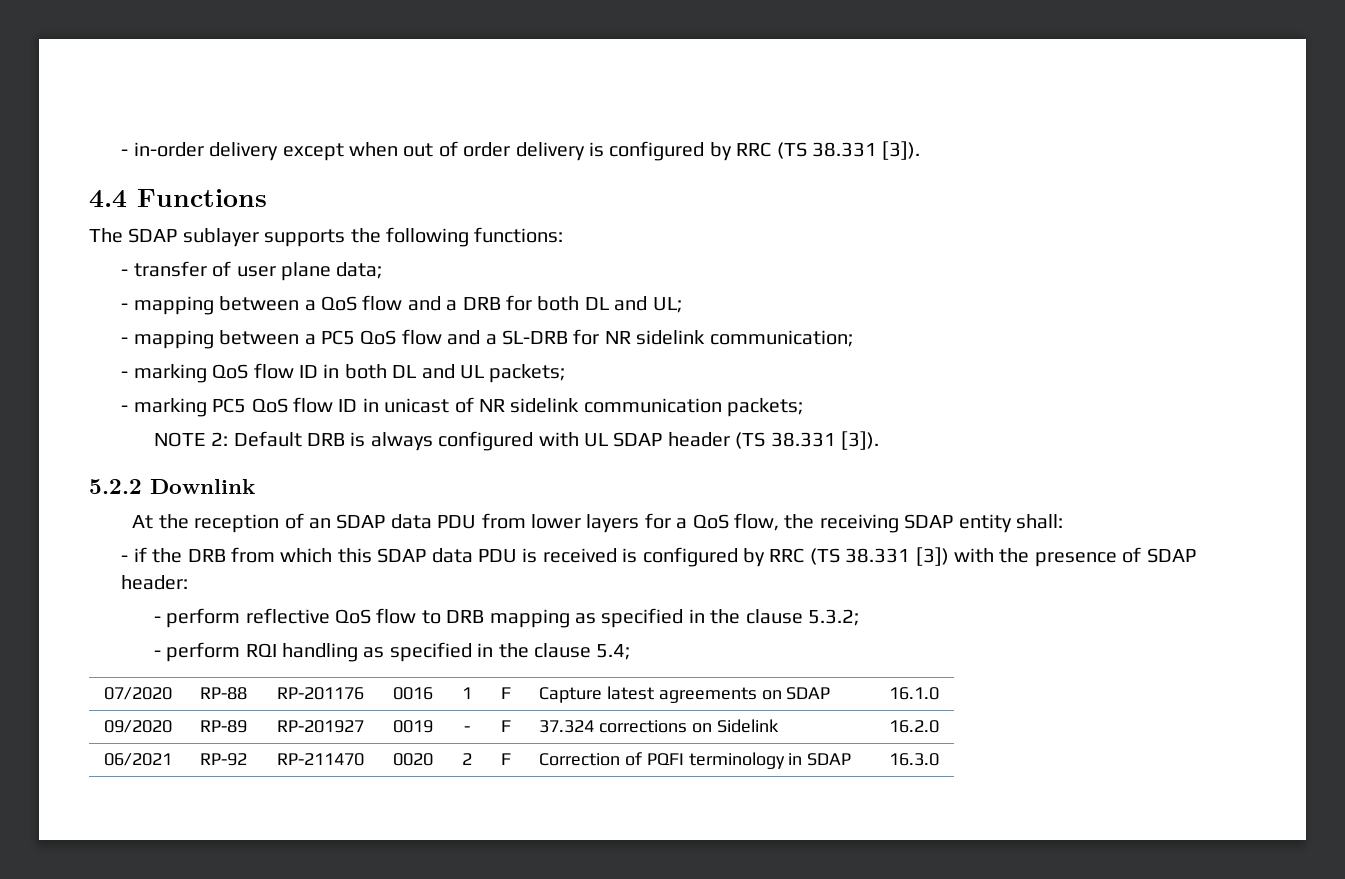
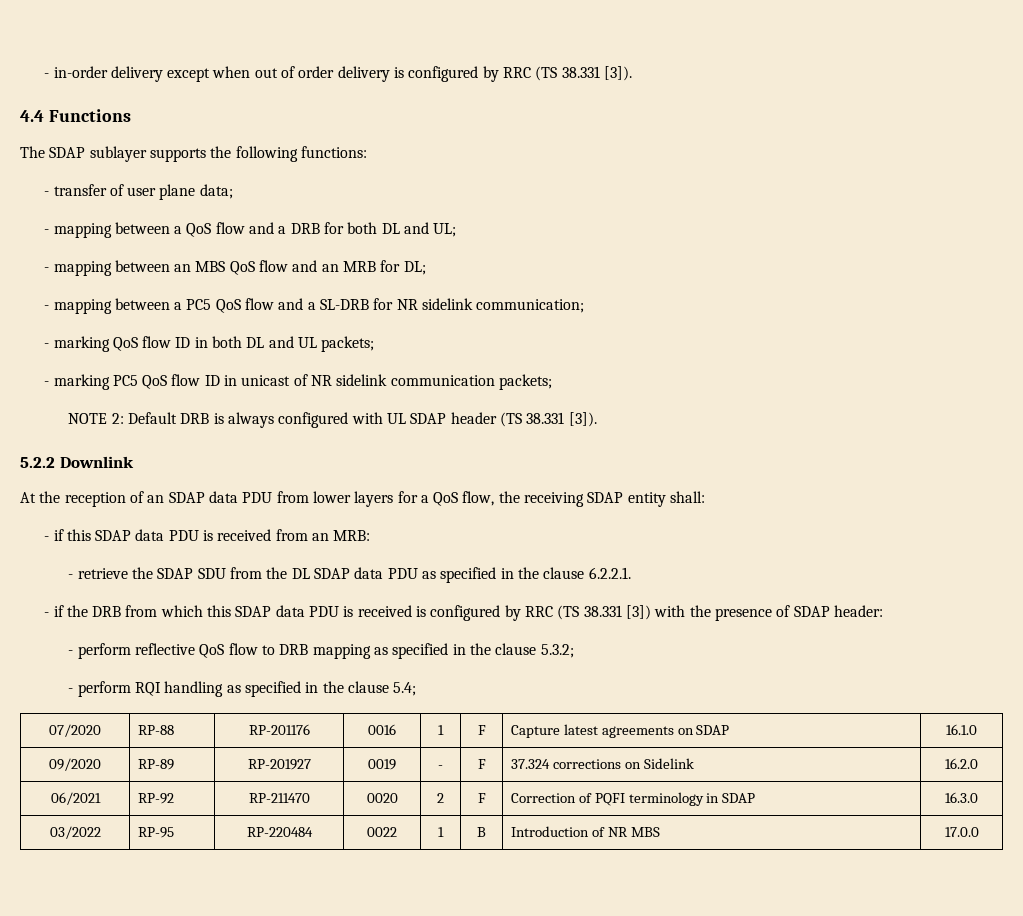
(682, 305) none -> [44,260,426,276] // - mapping between an MBS QoS flow and an MRB for DL;
(1063, 521) none -> [44,529,371,541] [68,567,631,583] // - if this SDAP data PDU is received from an MRB: // - retrieve the SDAP SDU from the DL SDAP data PDU as specified in the clause 6.2.2.1.
(939, 759) none -> [49,826,101,839] [137,827,174,838] [246,827,313,837] [367,827,397,837] [438,827,444,837] [477,827,486,837] [510,826,660,837] [944,827,979,837] // 03/2022 | RP-95 | RP-220484 | 0022 | 1 | B | Introduction of NR MBS | 17.0.0

